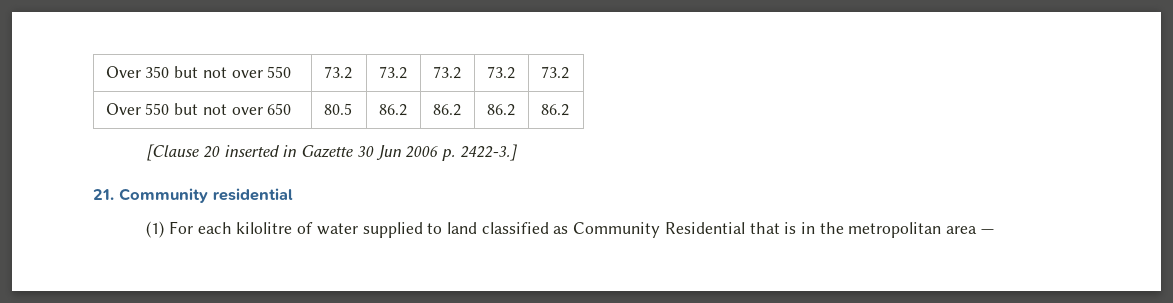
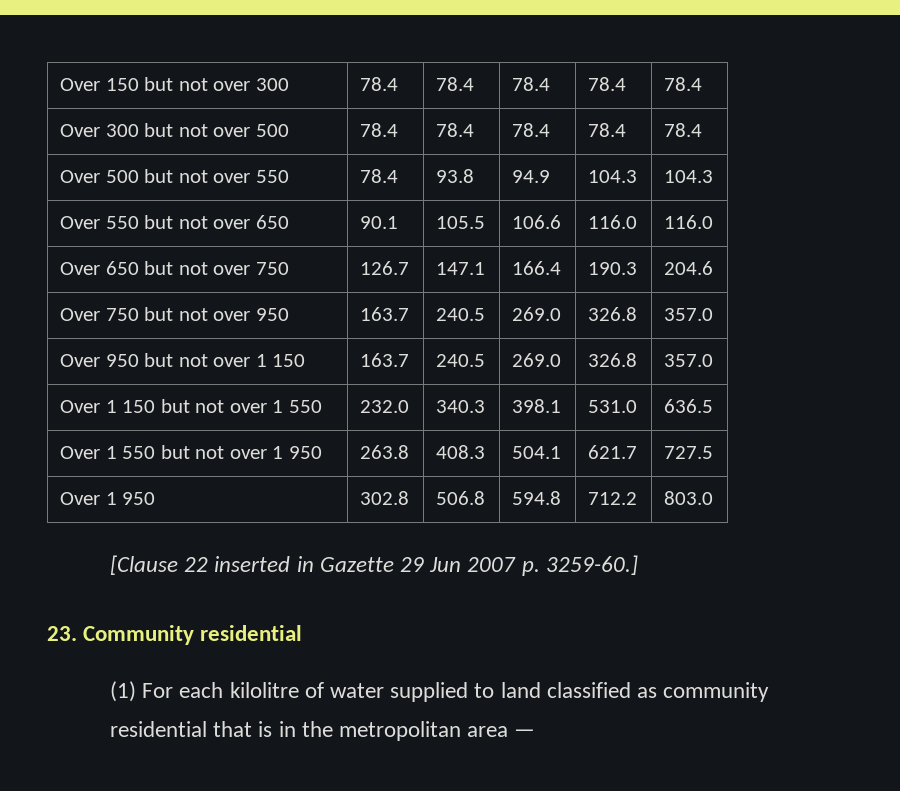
[105,66,170,78] Over 350 -> [60,77,289,91] [360,77,399,91] [436,77,475,91] [512,77,551,91] [588,77,627,91] [664,77,703,91] [60,123,289,137] [360,123,399,137] [436,123,475,137] [512,123,551,137] [588,123,627,137] [664,123,703,137] [60,170,139,183] Over 150 but not over 300 | 78.4 | 78.4 | 78.4 | 78.4 | 78.4 // Over 300 but not over 500 | 78.4 | 78.4 | 78.4 | 78.4 | 78.4 // Over 500
[323,66,352,79] [378,66,407,79] [432,66,461,79] [486,66,515,79] [540,66,569,79] 73.2 | 73.2 | 73.2 | 73.2 | 73.2 -> [360,169,399,183] [436,169,475,183] [512,170,551,183] [588,170,638,183] [664,170,714,183] 78.4 | 93.8 | 94.9 | 104.3 | 104.3
[323,103,352,115] [378,104,407,116] [432,104,461,116] [486,104,515,116] [540,104,569,116] 80.5 | 86.2 | 86.2 | 86.2 | 86.2 -> [360,216,399,229] [436,216,486,229] [512,215,562,229] [588,215,638,229] [664,215,714,229] [60,261,289,275] [360,261,410,275] [436,262,486,275] [512,261,562,275] [588,262,638,275] [664,261,714,275] [60,307,289,321] [360,307,410,321] [436,308,486,321] [512,307,562,321] [588,307,638,321] [664,308,714,321] [60,353,306,367] [360,353,410,367] [436,354,486,367] [512,353,562,367] [588,353,638,367] [664,354,714,367] [60,399,322,413] [360,400,410,413] [436,400,486,413] [512,399,562,413] [588,400,638,413] [664,399,714,413] [60,445,322,459] [360,445,410,459] [436,445,486,459] [512,446,562,459] [588,445,638,459] [664,446,714,459] [60,492,156,505] [360,491,410,505] [436,491,486,505] [512,491,562,505] [588,492,638,505] [664,491,714,505] 90.1 | 105.5 | 106.6 | 116.0 | 116.0 // Over 650 but not over 750 | 126.7 | 147.1 | 166.4 | 190.3 | 204.6 // Over 750 but not over 950 | 163.7 | 240.5 | 269.0 | 326.8 | 357.0 // Over 950 but not over 1 150 | 163.7 | 240.5 | 269.0 | 326.8 | 357.0 // Over 1 150 but not over 1 550 | 232.0 | 340.3 | 398.1 | 531.0 | 636.5 // Over 1 550 but not over 1 950 | 263.8 | 408.3 | 504.1 | 621.7 | 727.5 // Over 1 950 | 302.8 | 506.8 | 594.8 | 712.2 | 803.0
[202,146,220,158] 20 -> [184,557,209,572] 22
[356,144,517,161] [93,189,114,200] 30 Jun 2006 p. 2422-3.] // 21. -> [399,555,638,576] [47,626,77,641] 29 Jun 2007 p. 3259-60.] // 23.
[573,222,745,238] Community Residential -> [663,682,770,702] [109,721,207,737] community residential

